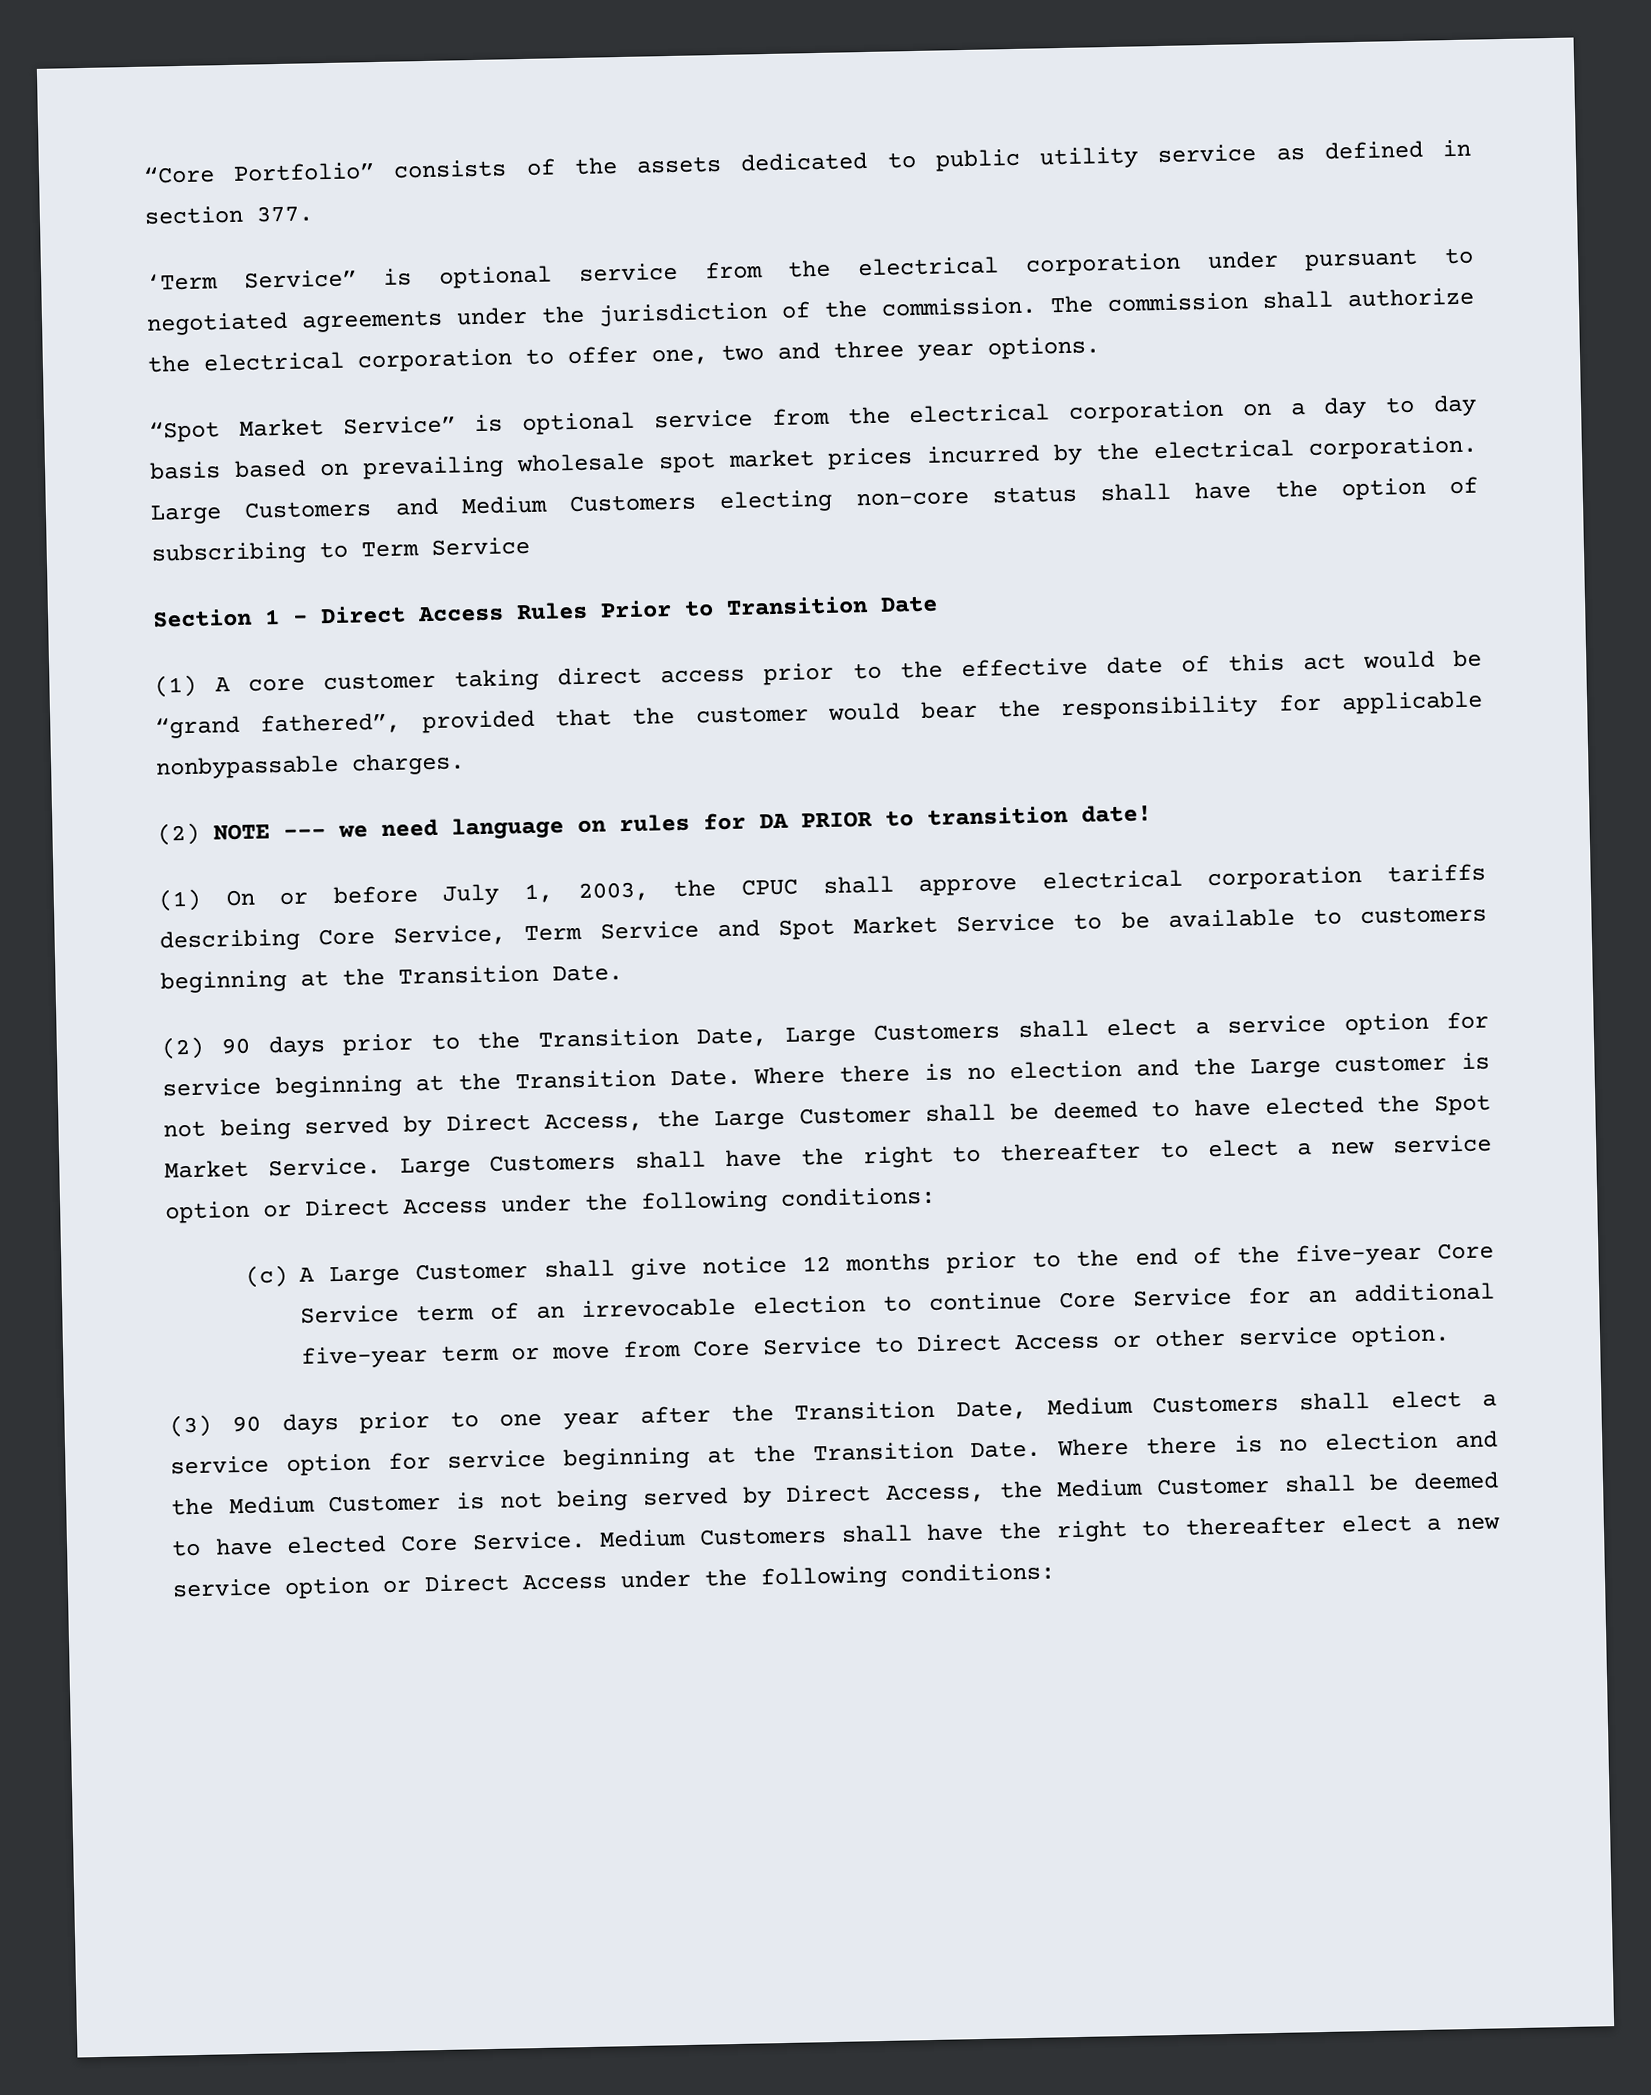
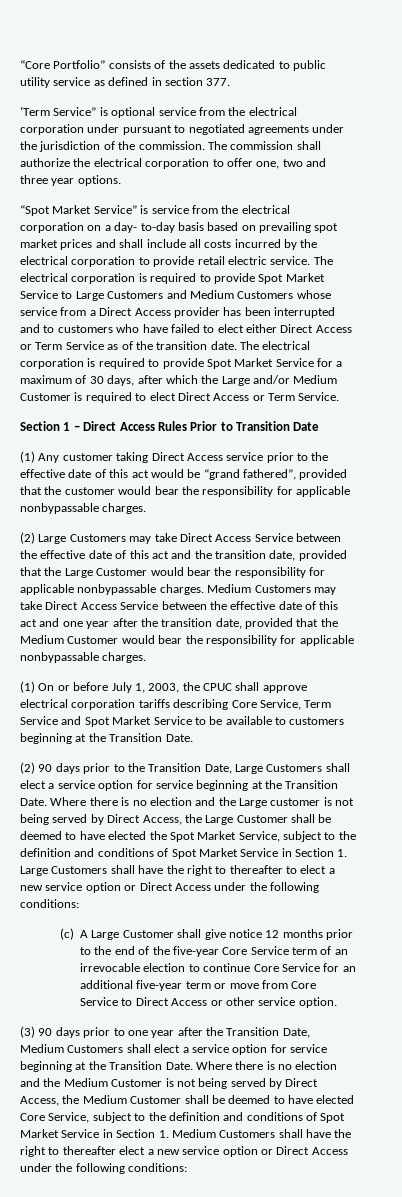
[522,411,636,436] optional -> (149, 209) none
[1323,394,1477,419] day to day -> [114,222,175,233] day- to-day
[515,452,645,473] wholesale -> (311, 227) none
[926,435,1478,466] incurred by the electrical corporation. -> [95,239,318,250] [20,256,333,267] [20,273,325,284] [20,290,73,299] and shall include all costs incurred by the electrical corporation to provide retail electric service. The electrical corporation is required to provide Spot Market Service to
[719,476,1478,514] [151,536,530,566] electing non-core status shall have the option of subscribing to Term Service -> [296,290,331,299] [20,307,335,318] [20,324,352,333] [20,341,311,350] [20,358,343,369] [20,375,338,386] [20,392,340,403] whose service from a Direct Access provider has been interrupted and to customers who have failed to elect either Direct Access or Term Service as of the transition date. The electrical corporation is required to provide Spot Market Service for a maximum of 30 days, after which the Large and/or Medium Customer is required to elect Direct Access or Term Service.
[215,666,746,692] A core customer taking direct access -> [38,452,264,463] Any customer taking Direct Access service
[213,804,1152,841] NOTE --- we need language on rules for DA PRIOR to transition date! -> [38,533,341,544] [20,550,347,561] [20,567,325,578] [20,584,336,595] [20,601,339,610] [20,618,338,629] [20,635,354,646] [20,652,147,663] Large Customers may take Direct Access Service between the effective date of this act and the transition date, provided that the Large Customer would bear the responsibility for applicable nonbypassable charges. Medium Customers may take Direct Access Service between the effective date of this act and one year after the transition date, provided that the Medium Customer would bear the responsibility for applicable nonbypassable charges.
[267,1157,381,1177] Service. -> [238,831,356,842] [20,848,348,859] Service, subject to the definition and conditions of Spot Market Service in Section 1.
[471,1531,586,1551] Service. -> [48,1112,346,1123] [20,1129,169,1138] Service, subject to the definition and conditions of Spot Market Service in Section 1.

